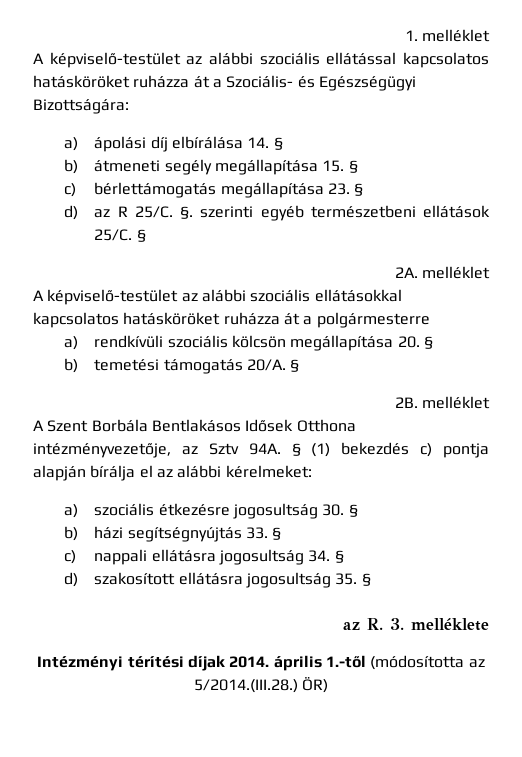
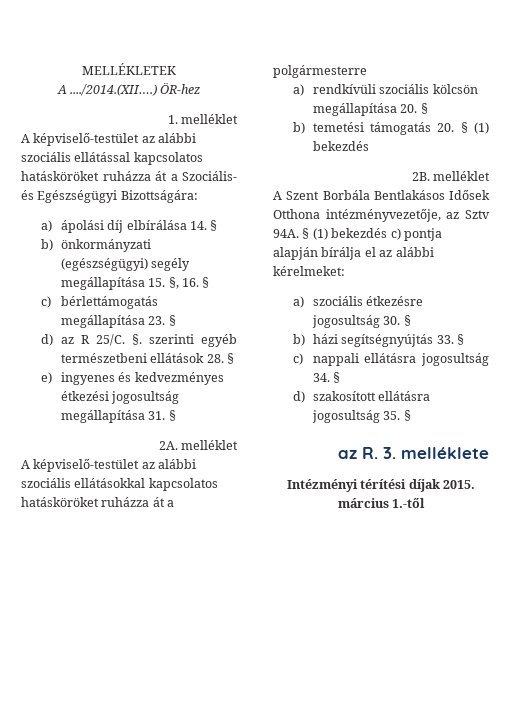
(404, 35) none -> [82,63,176,75] [56,83,201,96] MELLÉKLETEK // A ..../2014.(XII….) ÖR-hez //
[94,160,161,172] átmeneti -> [60,239,151,252] [60,258,148,271] önkormányzati (egészségügyi)
(345, 166) none -> [168,277,200,289] §, 16.
[94,229,133,241] 25/C. -> [206,353,235,364] [40,372,224,385] [60,391,180,404] [60,410,166,423] 28. § // e) ingyenes és kedvezményes étkezési jogosultság megállapítása 31.
[246,359,300,372] 20/A. § -> [437,122,489,134] [312,141,369,151] 20. § (1) bekezdés
[229,655,485,671] [193,677,329,693] 2014. április 1.-től (módosította az 5/2014.(III.28.) ÖR) -> [443,480,476,489] [337,497,426,508] 2015. március 1.-től

